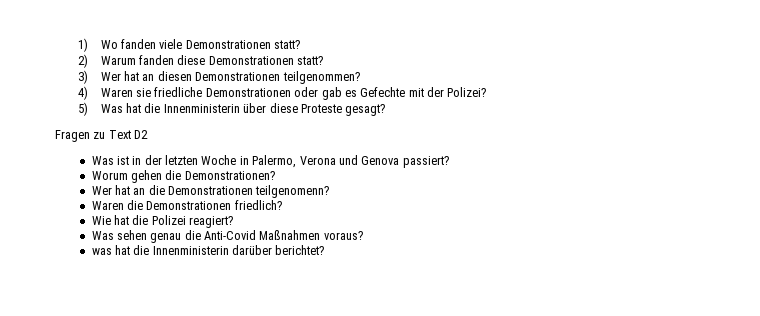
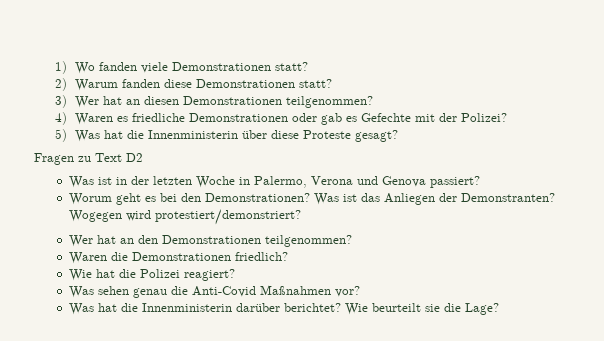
[135,88,151,97] sie -> [117,116,129,122] es
[130,170,275,183] [91,185,330,198] gehen die Demonstrationen? // Wer hat an die Demonstrationen teilgenomenn? -> [115,193,555,205] [68,209,301,225] [68,235,352,247] geht es bei den Demonstrationen? Was ist das Anliegen der Demonstranten? Wogegen wird protestiert/demonstriert? // Wer hat an den Demonstrationen teilgenommen?
[323,231,363,240] [91,248,112,255] voraus? // was -> [334,286,360,297] [68,303,94,315] vor? // Was
(325, 250) none -> [344,303,499,315] Wie beurteilt sie die Lage?

